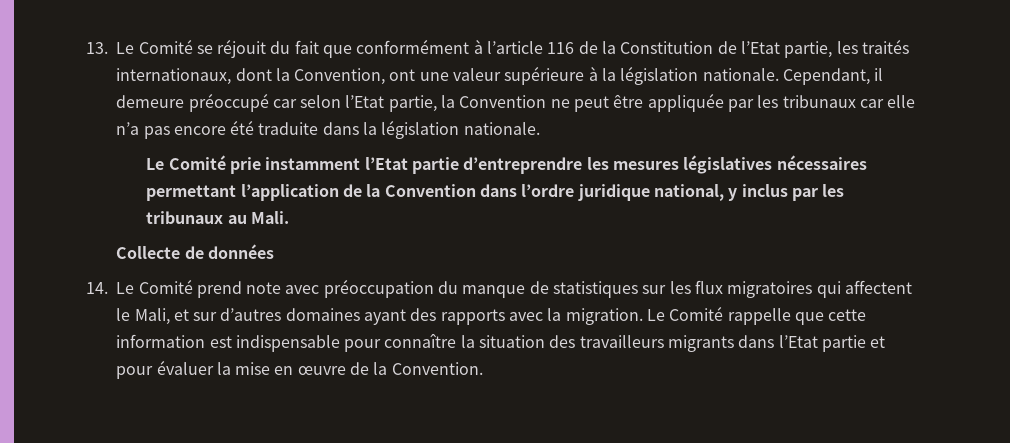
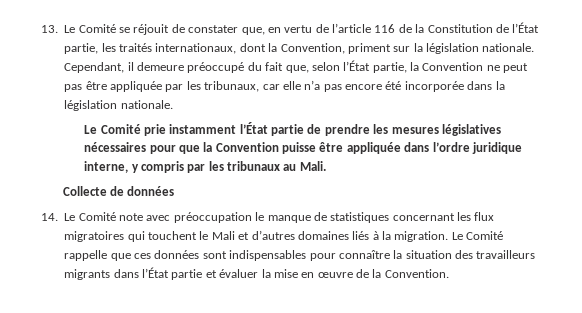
[270,39,483,58] du fait que conformément à -> [171,24,329,35] de constater que, en vertu de
[741,41,781,54] l’Etat -> [512,22,540,33] l’État
[389,66,598,85] ont une valeur supérieure à -> [347,43,411,54] priment sur
[272,95,385,108] car selon l’Etat -> [247,60,371,73] du fait que, selon l’État
(610, 104) none -> [64,84,83,92] pas
[782,95,856,108] tribunaux -> [204,81,260,92] tribunaux,
[258,122,319,135] traduite -> [404,81,464,92] incorporée
[364,155,867,174] [146,184,788,201] l’Etat partie d’entreprendre les mesures législatives nécessaires permettant l’application de la Convention dans l’ordre juridique national, y inclus -> [239,122,501,136] [84,142,522,154] [84,161,184,173] l’État partie de prendre les mesures législatives nécessaires pour que la Convention puisse être appliquée dans l’ordre juridique interne, y compris
[196,281,242,298] prend -> (116, 216) none
[438,281,459,294] du -> [255,212,265,221] le
[642,285,667,294] sur -> [392,213,455,221] concernant
[845,280,913,294] [116,308,544,325] affectent le Mali, et sur d’autres domaines ayant des rapports avec -> [148,230,379,240] touchent le Mali et d’autres domaines liés à
[828,309,867,321] [116,334,340,352] cette information est indispensable -> [134,250,307,261] ces données sont indispensables
[778,335,818,348] l’Etat -> [142,267,169,278] l’État
[116,366,154,379] pour -> (217, 274) none

